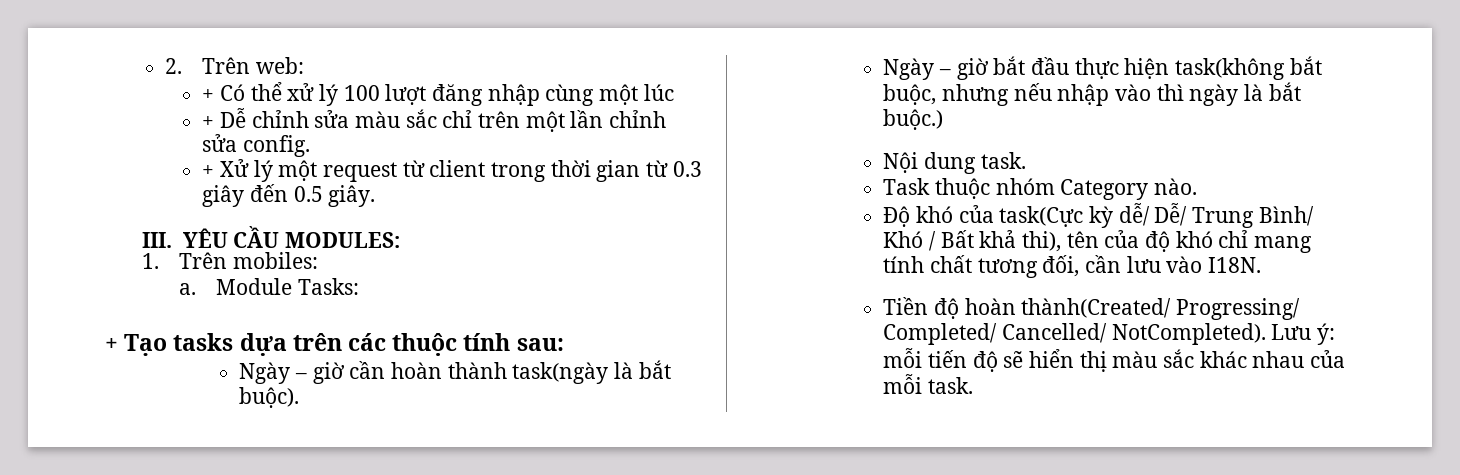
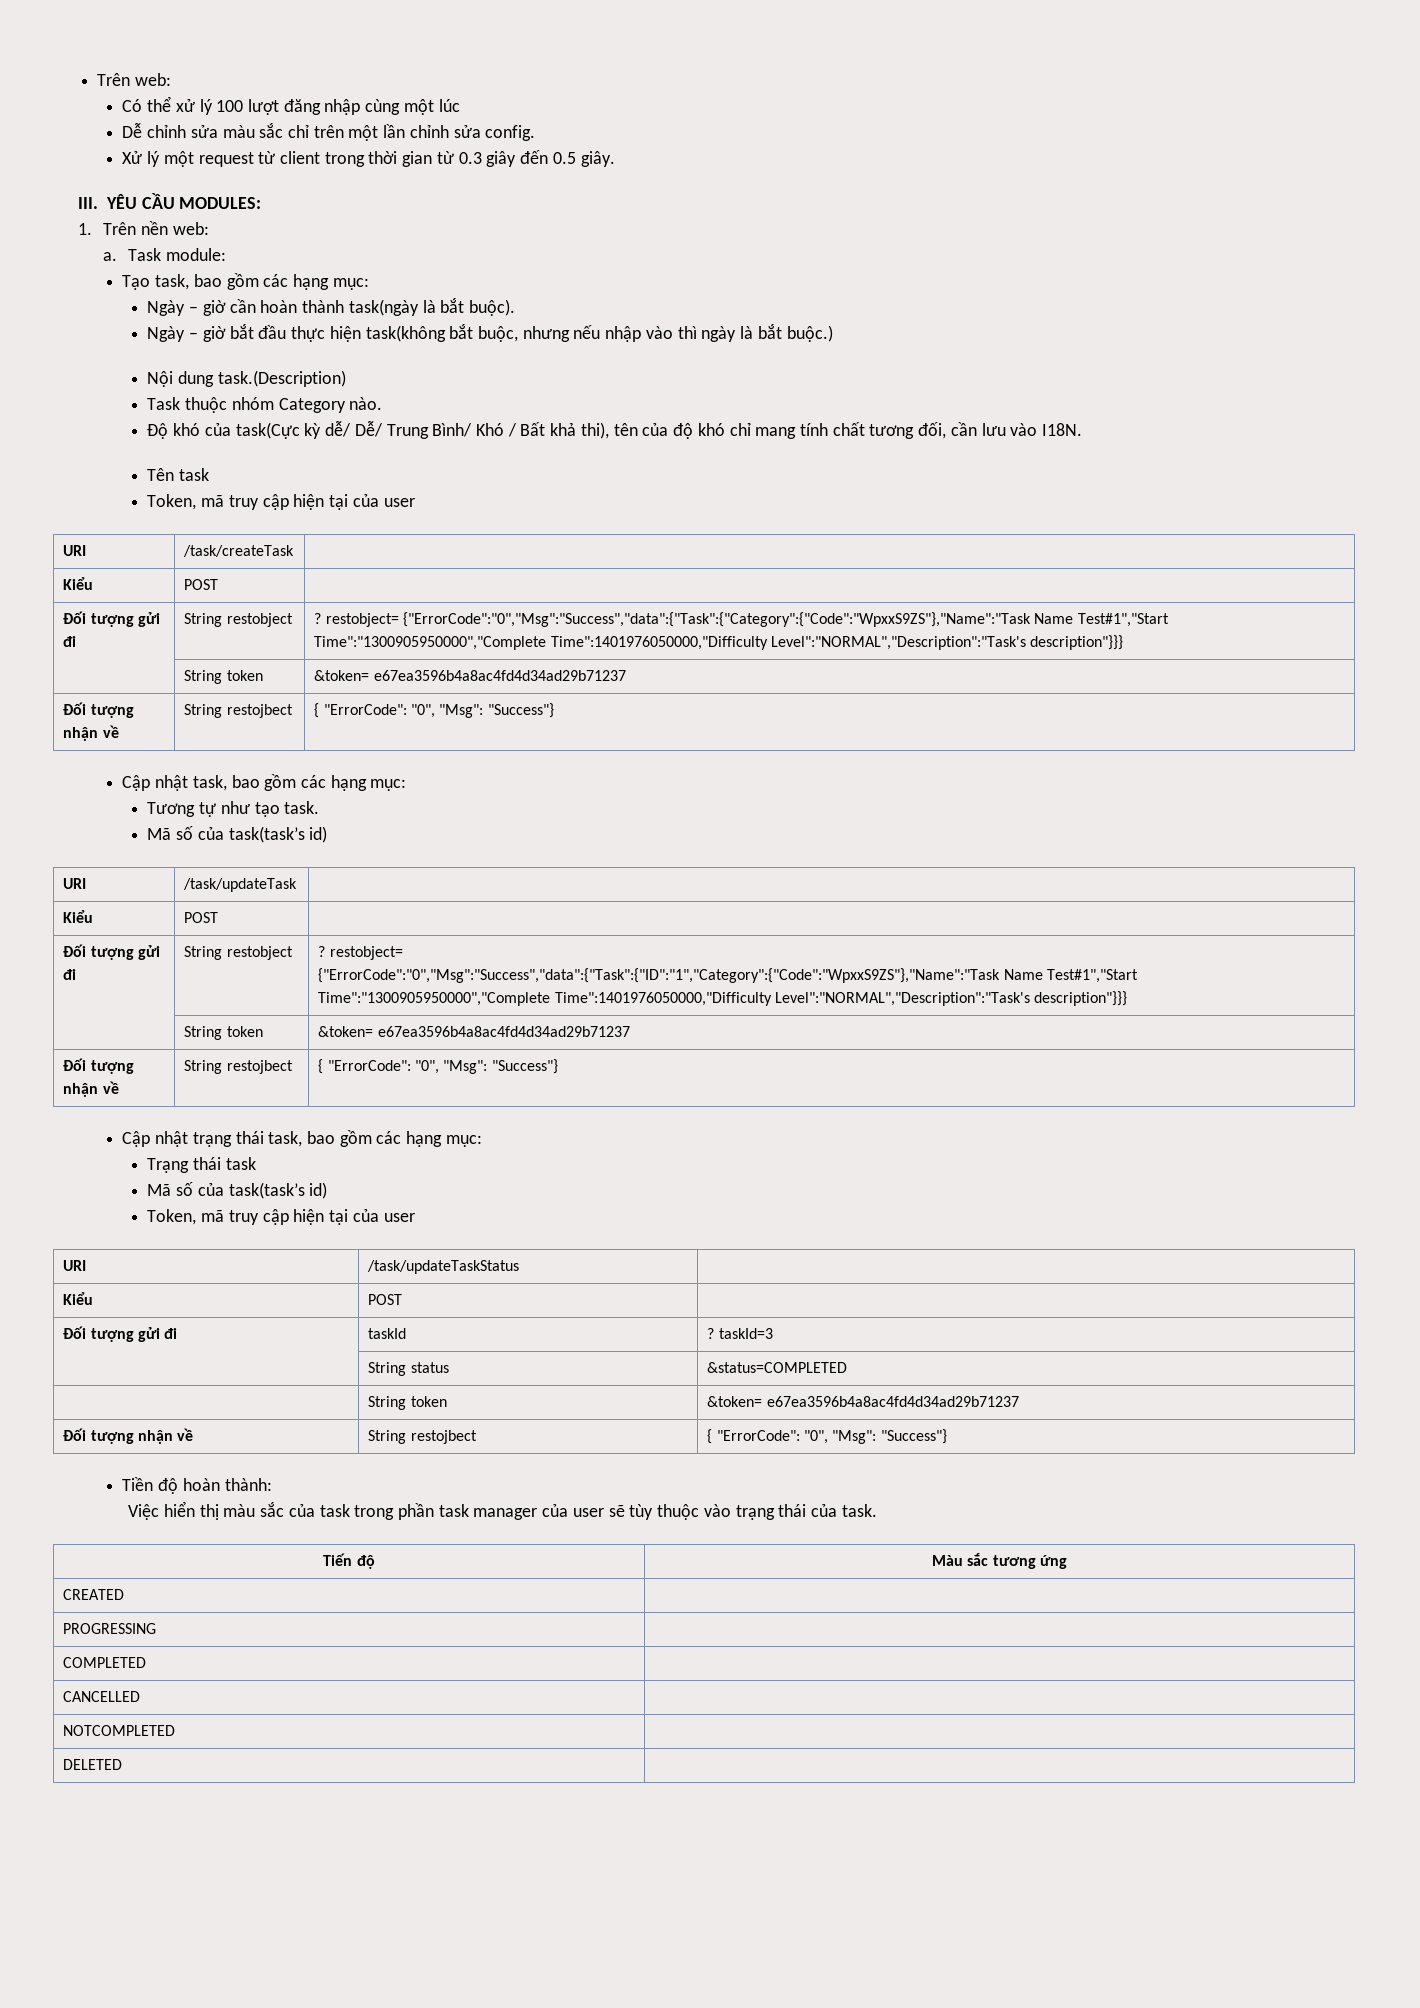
[165,58,183,74] 2. -> (97, 79) none
[202,89,215,101] + -> (172, 79) none
[202,116,215,128] + -> (460, 105) none
[202,165,215,177] + -> (536, 133) none
[232,252,318,269] mobiles: -> [140,221,209,235] nền web:
[216,278,359,295] [105,333,564,356] Module Tasks: // + Tạo tasks dựa trên các thuộc tính sau: -> [128,248,226,261] [122,273,369,290] Task module: // Tạo task, bao gồm các hạng mục:
[980,152,1026,169] task. -> [217,370,346,387] task.(Description)
[883,297,1300,320] [883,323,1335,345] [883,348,1345,372] [883,374,973,394] Tiền độ hoàn thành(Created/ Progressing/ Completed/ Cancelled/ NotCompleted). Lưu ý: mỗi tiến độ sẽ hiển thị màu sắc khác nhau của mỗi task. -> [147,468,210,481] [147,494,415,510] [63,545,87,556] [183,545,295,557] [63,577,94,590] [184,579,219,590] [63,611,160,627] [63,636,77,647] [184,613,293,627] [314,612,1169,627] [314,635,1124,650] [184,670,263,684] [314,670,626,681] [63,702,134,718] [63,725,119,741] [184,704,293,718] [314,703,554,718] [122,774,407,791] [147,801,320,817] [147,826,328,843] [63,878,87,889] [183,878,298,892] [63,910,94,923] [184,912,219,923] [63,944,160,960] [63,969,77,980] [184,946,293,960] [318,946,403,960] [318,968,1138,983] [318,991,1128,1006] [184,1026,263,1040] [318,1026,630,1037] [63,1058,134,1074] [63,1081,119,1097] [184,1060,293,1074] [318,1059,558,1074] [122,1130,482,1147] [147,1157,256,1173] [147,1182,328,1199] [147,1209,415,1225] [63,1260,87,1271] [367,1260,520,1274] [63,1292,94,1305] [368,1294,403,1305] [63,1326,178,1342] [368,1328,407,1339] [707,1328,773,1339] [368,1362,449,1376] [707,1362,848,1373] [368,1396,447,1410] [707,1396,1019,1407] [63,1428,194,1444] [368,1430,477,1444] [707,1429,947,1444] [122,1477,272,1494] [128,1501,877,1520] [323,1553,375,1569] [932,1553,1067,1569] [63,1589,125,1600] [63,1623,157,1634] [63,1657,147,1668] [63,1691,141,1702] [63,1725,176,1736] [63,1759,123,1770] Tên task // Token, mã truy cập hiện tại của user // URI | /task/createTask | // Kiểu | POST | // Đối tượng gửi đi | String restobject | ? restobject= {"ErrorCode":"0","Msg":"Success","data":{"Task":{"Category":{"Code":"WpxxS9ZS"},"Name":"Task Name Test#1","Start Time":"1300905950000","Complete Time":1401976050000,"Difficulty Level":"NORMAL","Description":"Task's description"}}} // | String token | &token= e67ea3596b4a8ac4fd4d34ad29b71237 // Đối tượng nhận về | String restojbect | { "ErrorCode": "0", "Msg": "Success"} // Cập nhật task, bao gồm các hạng mục: // Tương tự như tạo task. // Mã số của task(task’s id) // URI | /task/updateTask | // Kiểu | POST | // Đối tượng gửi đi | String restobject | ? restobject= // {"ErrorCode":"0","Msg":"Success","data":{"Task":{"ID":"1","Category":{"Code":"WpxxS9ZS"},"Name":"Task Name Test#1","Start Time":"1300905950000","Complete Time":1401976050000,"Difficulty Level":"NORMAL","Description":"Task's description"}}} // | String token | &token= e67ea3596b4a8ac4fd4d34ad29b71237 // Đối tượng nhận về | String restojbect | { "ErrorCode": "0", "Msg": "Success"} // Cập nhật trạng thái task, bao gồm các hạng mục: // Trạng thái task // Mã số của task(task’s id) // Token, mã truy cập hiện tại của user // URI | /task/updateTaskStatus | // Kiểu | POST | // Đối tượng gửi đi | taskId | ? taskId=3 // | String status | &status=COMPLETED // | String token | &token= e67ea3596b4a8ac4fd4d34ad29b71237 // Đối tượng nhận về | String restojbect | { "ErrorCode": "0", "Msg": "Success"} // Tiền độ hoàn thành: // Việc hiển thị màu sắc của task trong phần task manager của user sẽ tùy thuộc vào trạng thái của task. // Tiến độ | Màu sắc tương ứng // CREATED | // PROGRESSING | // COMPLETED | // CANCELLED | // NOTCOMPLETED | // DELETED |

